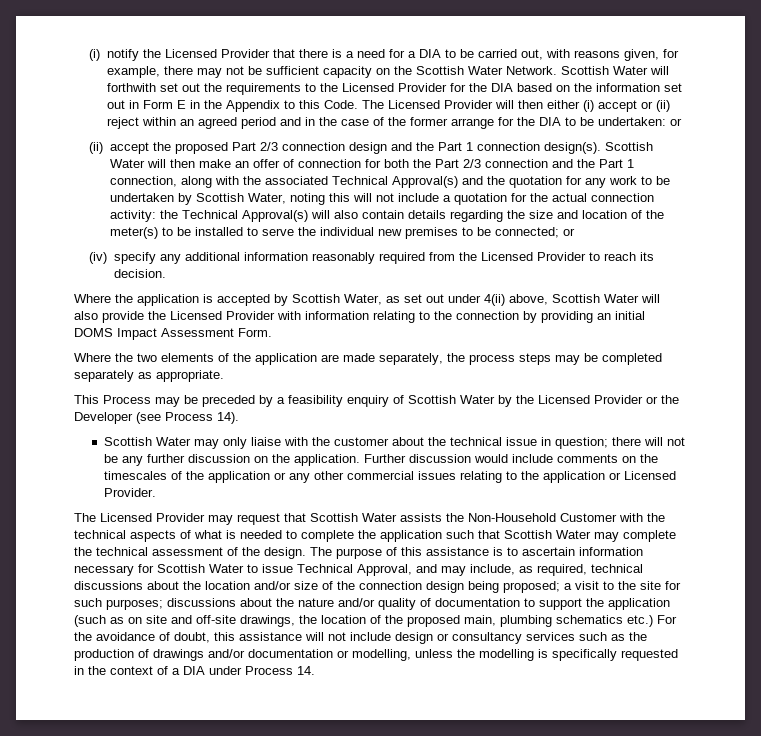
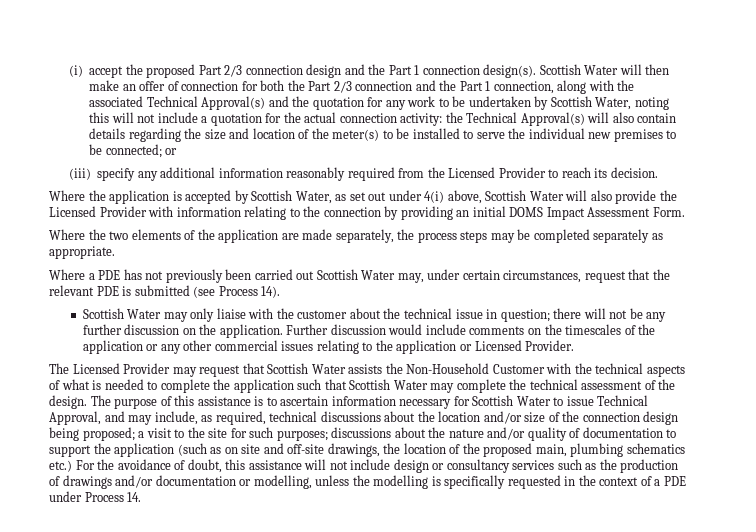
[89,49,679,61] [106,66,669,78] [106,83,682,95] [106,100,670,112] [106,117,682,129] [89,142,104,154] (i) notify the Licensed Provider that there is a need for a DIA to be carried out, with reasons given, for example, there may not be sufficient capacity on the Scottish Water Network. Scottish Water will forthwith set out the requirements to the Licensed Provider for the DIA based on the information set out in Form E in the Appendix to this Code. The Licensed Provider will then either (i) accept or (ii) reject within an agreed period and in the case of the former arrange for the DIA to be undertaken: or // (ii) -> [68,65,83,77] (i)
[89,252,108,264] (iv) -> [68,168,91,180] (iii)
[484,294,505,306] 4(ii) -> [424,191,445,203] 4(i)
[74,395,679,407] [74,412,133,424] This Process may be preceded by a feasibility enquiry of Scottish Water by the Licensed Provider or the Developer -> [49,269,670,283] [49,285,190,296] Where a PDE has not previously been carried out Scottish Water may, under certain circumstances, request that the relevant PDE is submitted
[183,666,205,675] DIA -> [663,476,686,486] PDE

